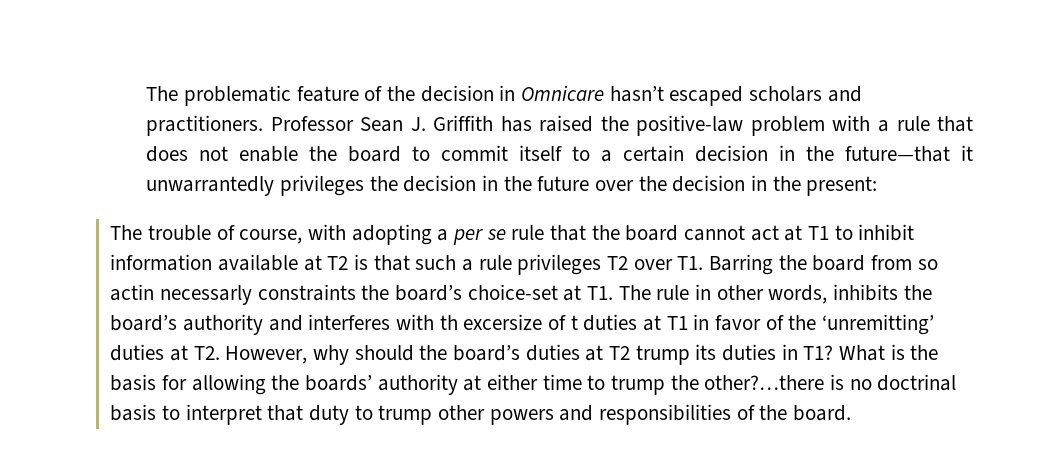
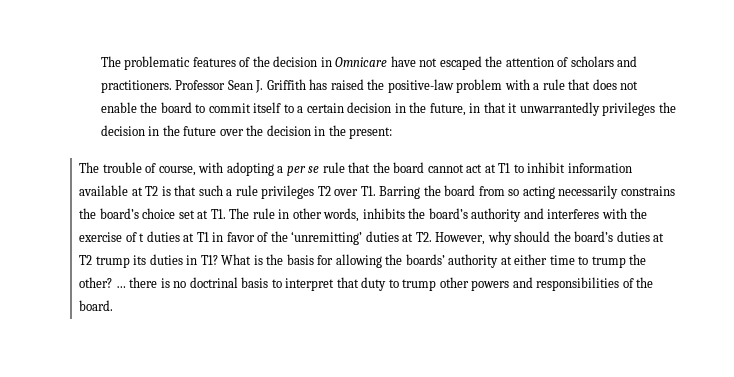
[296,86,359,102] feature -> [192,57,236,67] features
[609,86,744,106] hasn’t escaped -> [390,56,569,70] have not escaped the attention of
[845,146,951,162] future—that -> [429,102,506,116] future, in that
[110,284,558,305] actin necessarly constraints the board’s choice-set -> [522,185,675,199] [79,208,195,219] acting necessarily constrains the board’s choice set
[439,314,543,330] th excersize -> [630,208,648,219] [79,232,123,242] the exercise
[704,375,825,390] other?…there -> [79,277,158,288] other? … there

